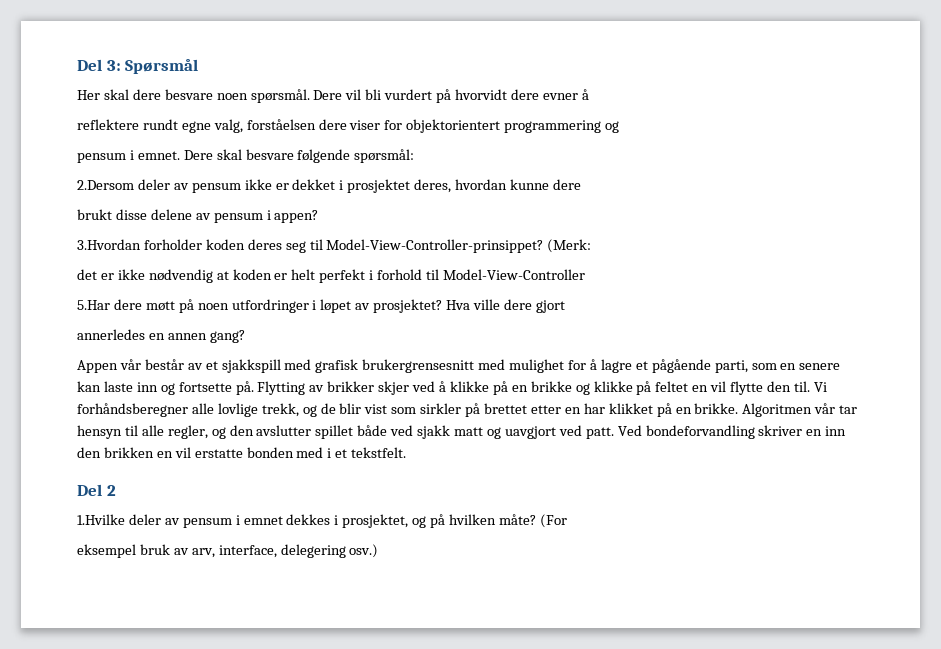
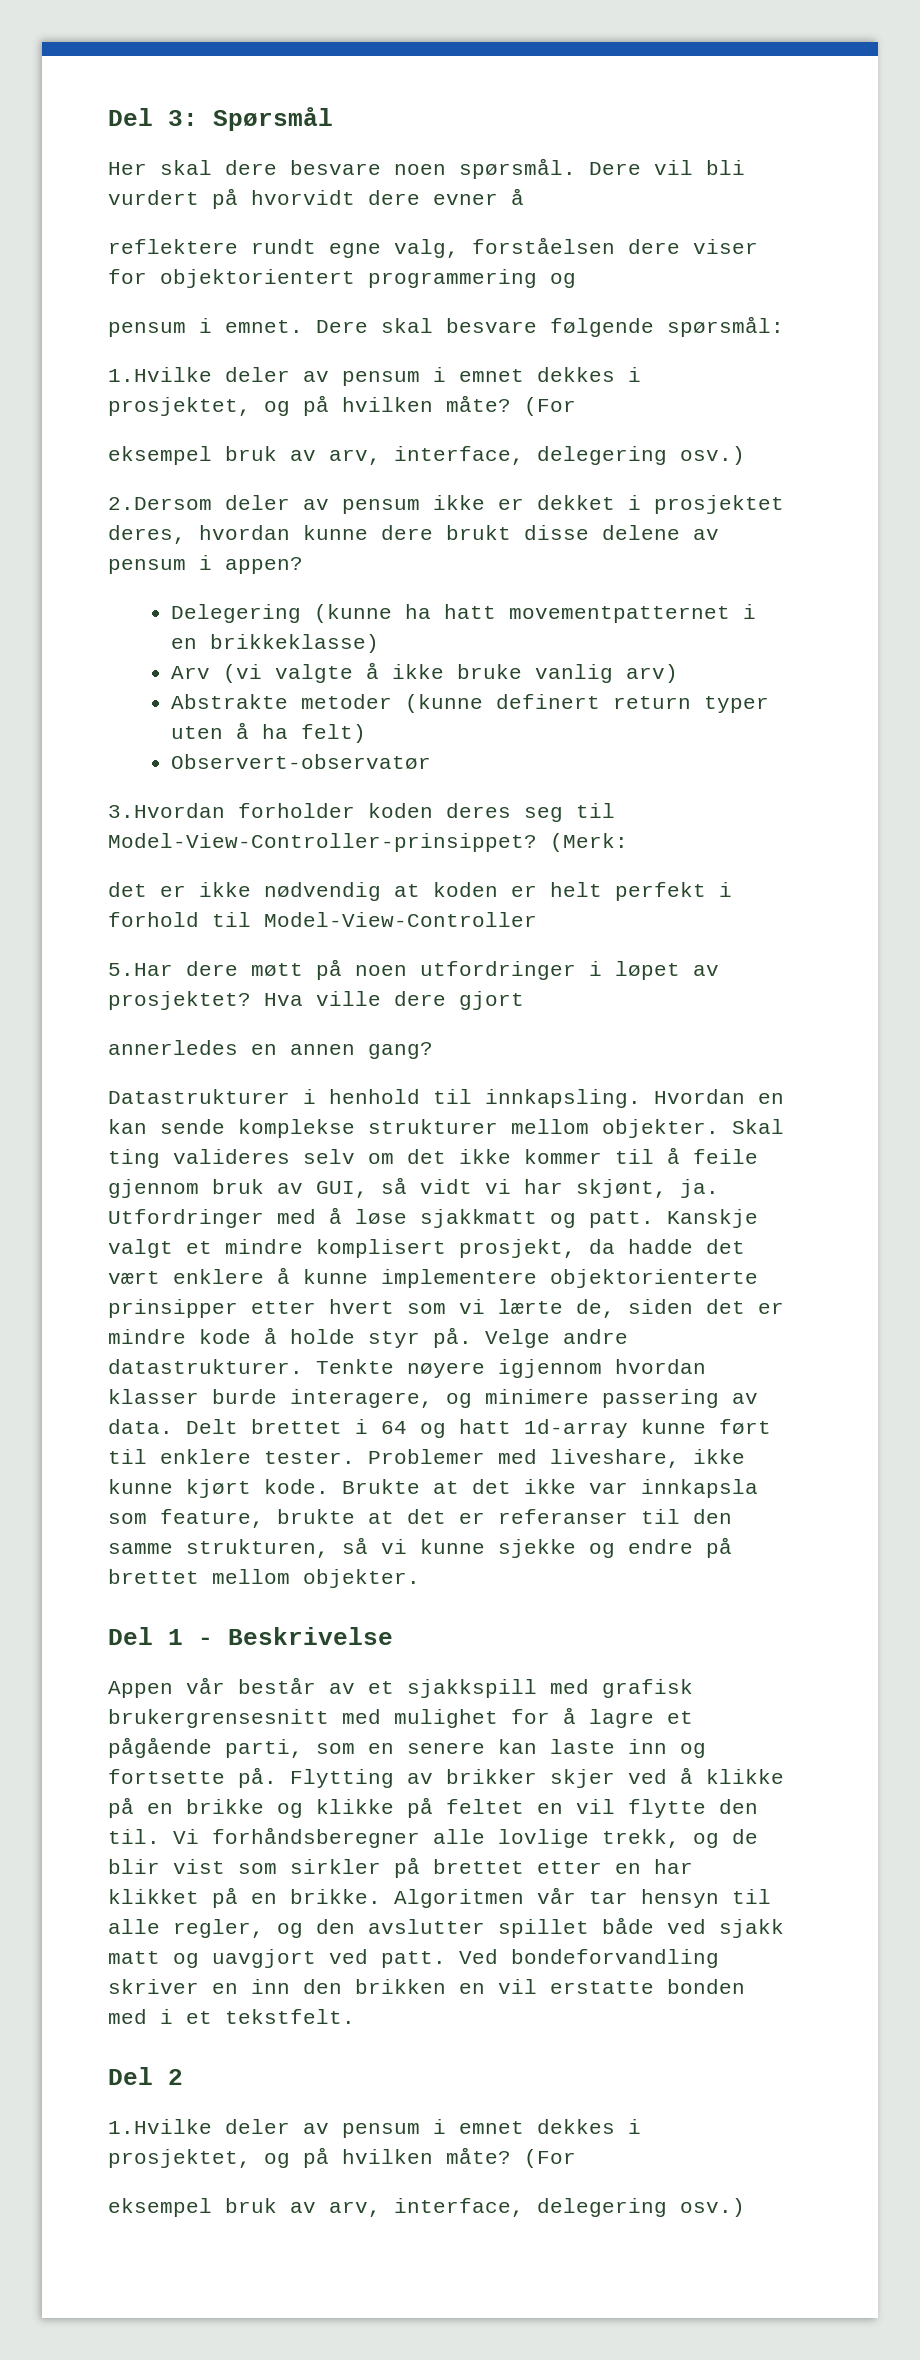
(415, 156) none -> [108,367,641,386] [108,395,576,416] [108,446,745,465] // 1.Hvilke deler av pensum i emnet dekkes i prosjektet, og på hvilken måte? (For // eksempel bruk av arv, interface, delegering osv.)
(581, 184) // -> (433, 532) none
(319, 216) none -> [170,604,756,623] [170,634,379,653] [170,662,678,683] [170,694,769,713] [170,722,366,743] [170,754,431,769] // Delegering (kunne ha hatt movementpatternet i en brikkeklasse) // Arv (vi valgte å ikke bruke vanlig arv) // Abstrakte metoder (kunne definert return typer uten å ha felt) // Observert-observatør
(245, 336) none -> [108,1089,784,1108] [108,1119,784,1138] [108,1147,758,1168] [108,1177,719,1198] [108,1207,758,1228] [108,1239,745,1258] [108,1267,758,1288] [108,1299,784,1318] [108,1327,628,1348] [108,1359,706,1378] [108,1389,758,1408] [108,1419,771,1438] [108,1449,745,1468] [108,1479,758,1498] [108,1509,732,1528] [108,1537,732,1558] [108,1569,420,1588] [108,1627,393,1645] // Datastrukturer i henhold til innkapsling. Hvordan en kan sende komplekse strukturer mellom objekter. Skal ting valideres selv om det ikke kommer til å feile gjennom bruk av GUI, så vidt vi har skjønt, ja. Utfordringer med å løse sjakkmatt og patt. Kanskje valgt et mindre komplisert prosjekt, da hadde det vært enklere å kunne implementere objektorienterte prinsipper etter hvert som vi lærte de, siden det er mindre kode å holde styr på. Velge andre datastrukturer. Tenkte nøyere igjennom hvordan klasser burde interagere, og minimere passering av data. Delt brettet i 64 og hatt 1d-array kunne ført til enklere tester. Problemer med liveshare, ikke kunne kjørt kode. Brukte at det ikke var innkapsla som feature, brukte at det er referanser til den samme strukturen, så vi kunne sjekke og endre på brettet mellom objekter. // Del 1 - Beskrivelse

